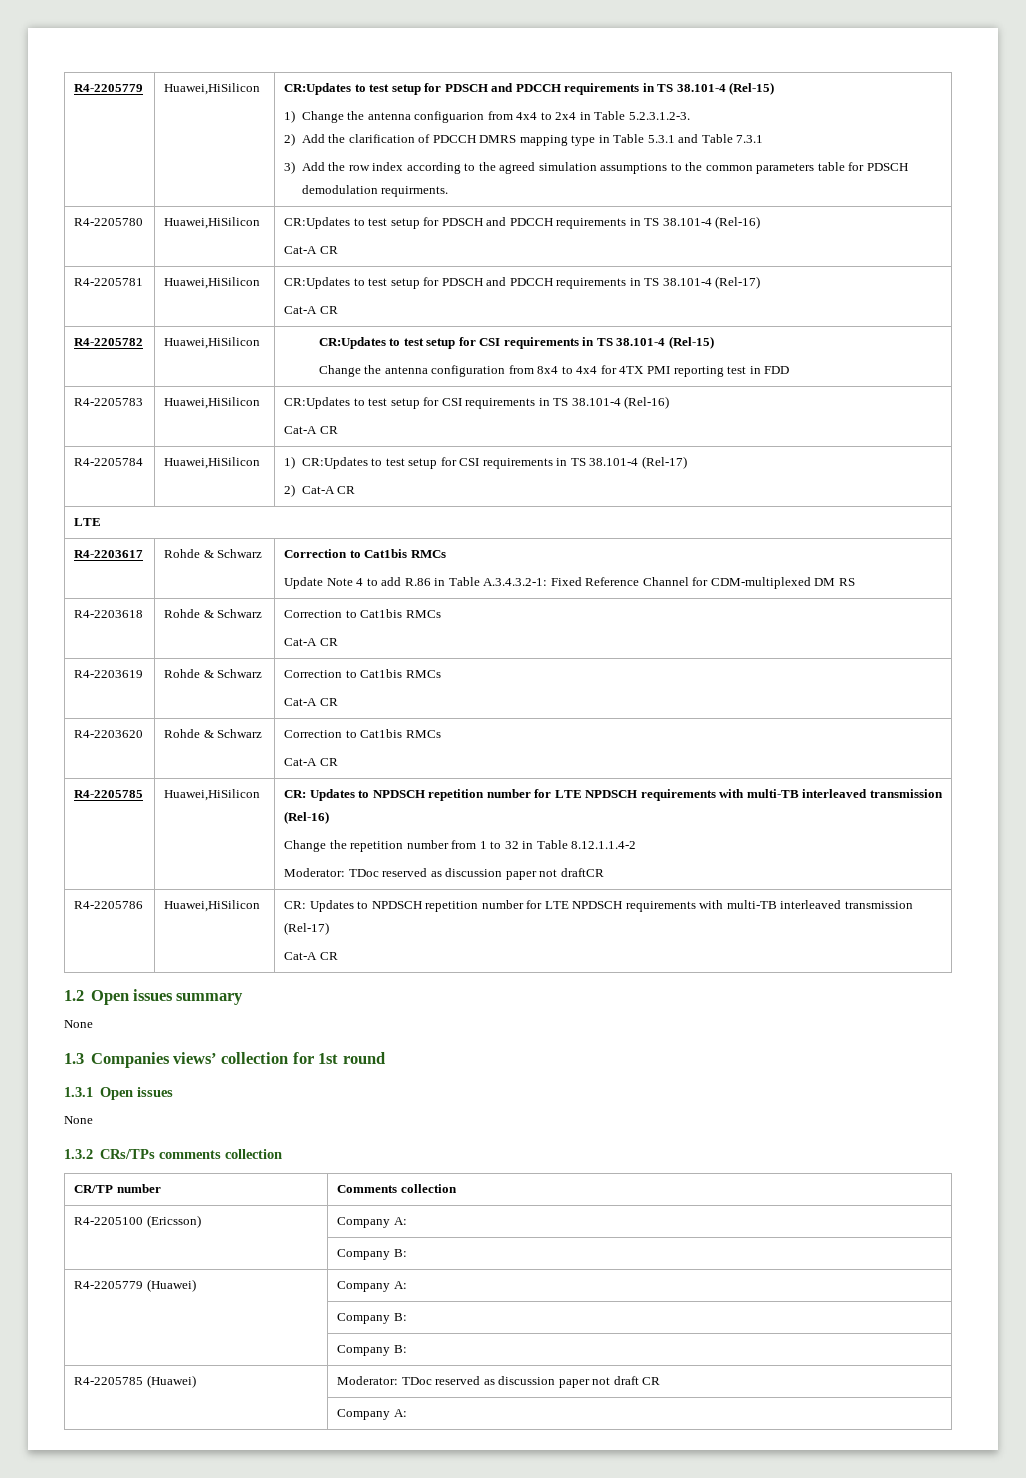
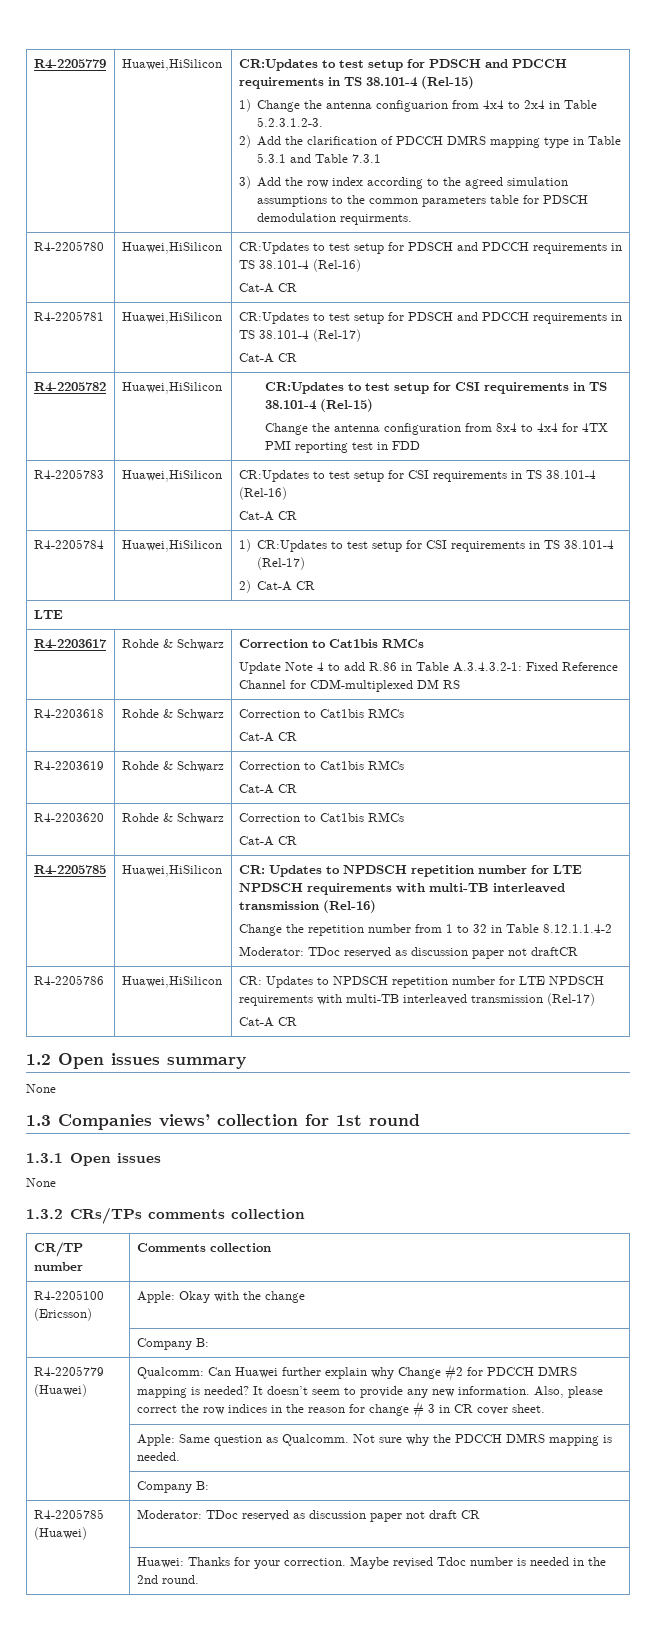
[337,1217,407,1228] Company A: -> [136,1291,305,1303] Apple: Okay with the change
[337,1281,407,1292] [337,1313,407,1324] Company A: // | Company B: -> [136,1364,577,1381] [136,1386,603,1398] [136,1401,545,1418] [136,1433,612,1446] [136,1452,180,1461] Qualcomm: Can Huawei further explain why Change #2 for PDCCH DMRS mapping is needed? It doesn’t seem to provide any new information. Also, please correct the row indices in the reason for change # 3 in CR cover sheet. // | Apple: Same question as Qualcomm. Not sure why the PDCCH DMRS mapping is needed.
[337,1409,407,1420] Company A: -> [136,1556,606,1569] [136,1575,199,1584] Huawei: Thanks for your correction. Maybe revised Tdoc number is needed in the 2nd round.

